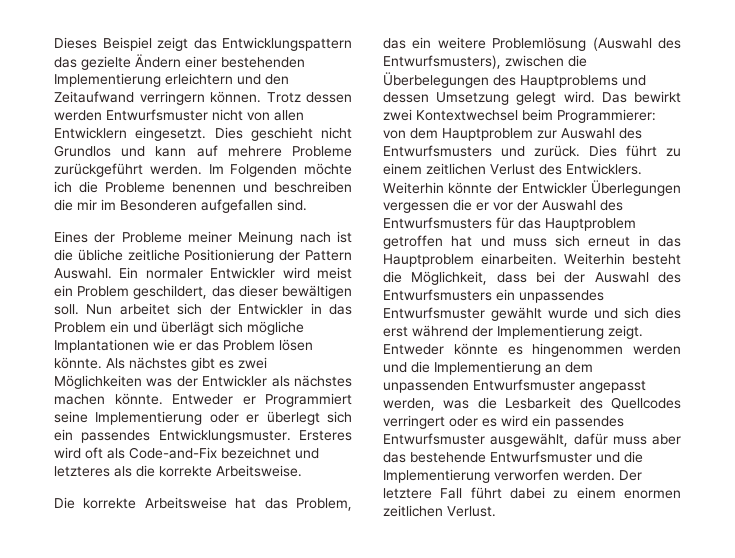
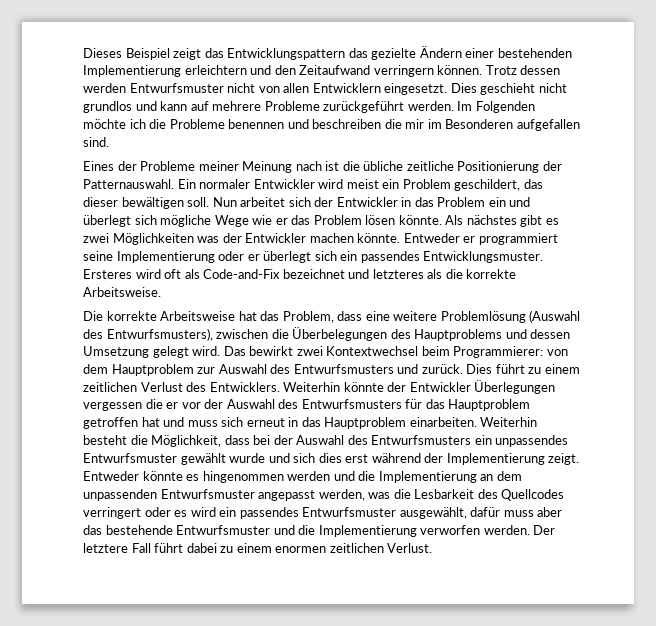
[54,145,111,157] Grundlos -> [83,101,132,113] grundlos
[305,250,352,261] [54,268,112,279] Pattern Auswahl. -> [83,179,174,189] Patternauswahl.
[161,321,214,335] überlägt -> [83,215,131,227] überlegt
[54,339,149,353] Implantationen -> [214,215,249,227] Wege
[271,375,352,387] als nächstes -> (307, 238) none
[265,393,352,407] Programmiert -> [478,233,558,245] programmiert
[383,37,432,49] das ein -> [337,311,390,321] dass eine

